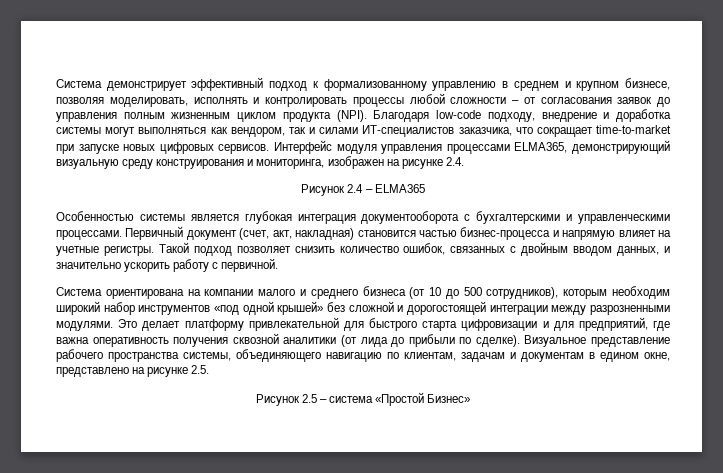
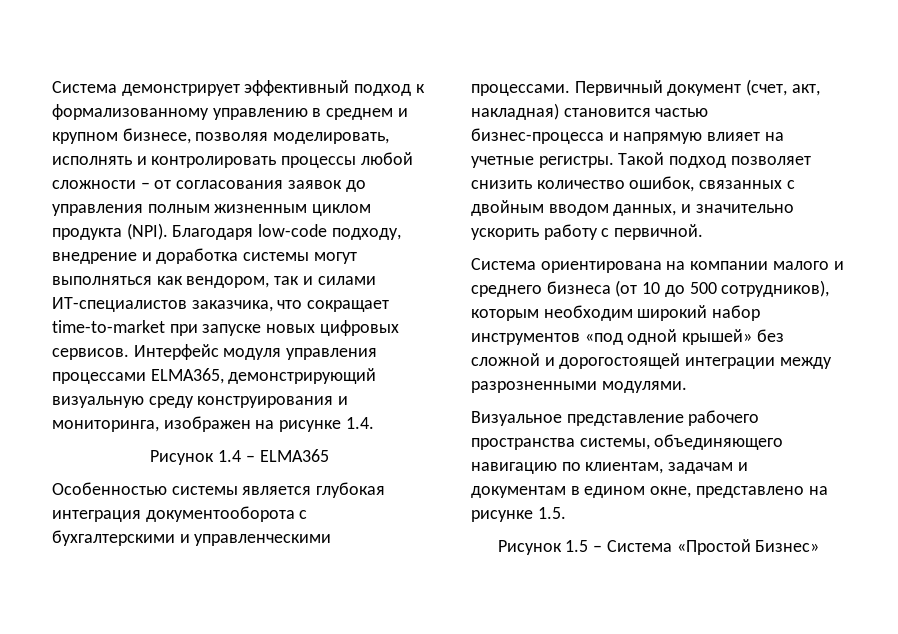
[445,157,464,166] [301,184,364,196] 2.4. // Рисунок 2.4 -> [345,417,374,429] [150,450,242,465] 1.4. // Рисунок 1.4
[118,317,670,331] [56,333,520,347] Это делает платформу привлекательной для быстрого старта цифровизации и для предприятий, где важна оперативность получения сквозной аналитики (от лида до прибыли по сделке). -> (687, 387) //
[191,365,210,374] [255,394,374,406] 2.5. // Рисунок 2.5 – система -> [537,507,566,519] [497,540,672,555] 1.5. // Рисунок 1.5 – Система

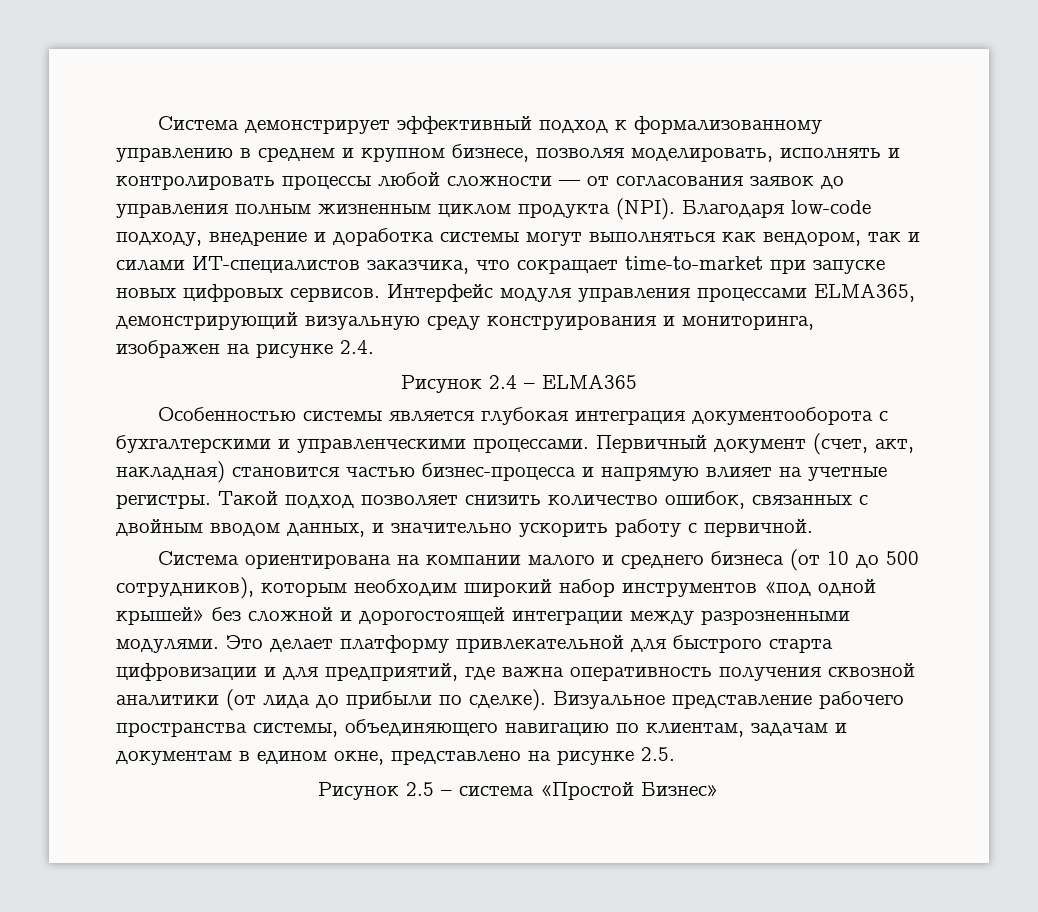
[140,182,150,189] – -> [559,180,580,186] —
[345,417,374,429] [150,450,242,465] 1.4. // Рисунок 1.4 -> [340,340,374,354] [400,375,517,393] 2.4. // Рисунок 2.4
(687, 387) // -> [226,635,833,653] [116,663,915,681] [116,689,546,711] Это делает платформу привлекательной для быстрого старта цифровизации и для предприятий, где важна оперативность получения сквозной аналитики (от лида до прибыли по сделке).
[537,507,566,519] [497,540,672,555] 1.5. // Рисунок 1.5 – Система -> [641,747,675,761] [318,782,534,800] 2.5. // Рисунок 2.5 – система

